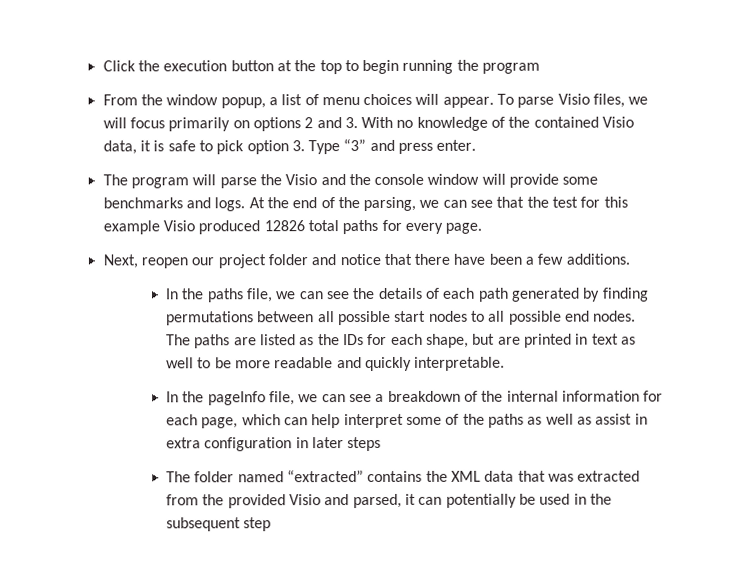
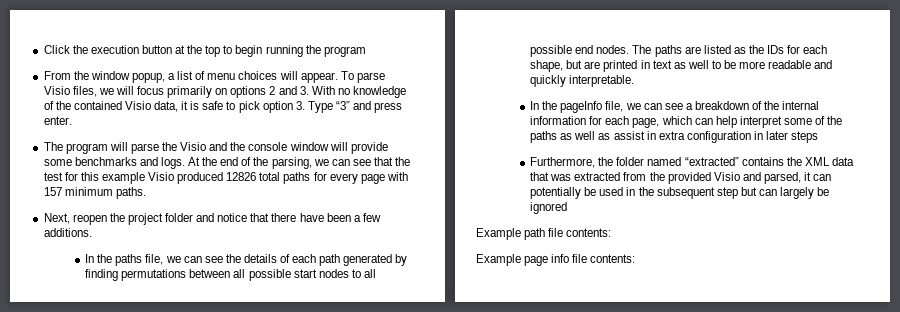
[445,222,483,234] page. -> [360,172,408,184] [43,187,146,199] page with 157 minimum paths.
[191,257,215,266] our -> [109,213,125,222] the
[166,471,192,483] The -> [530,157,614,168] Furthermore, the
(272, 524) none -> [740,187,830,199] [530,202,568,214] [476,228,612,240] [476,254,636,266] but can largely be ignored // Example path file contents: // Example page info file contents:

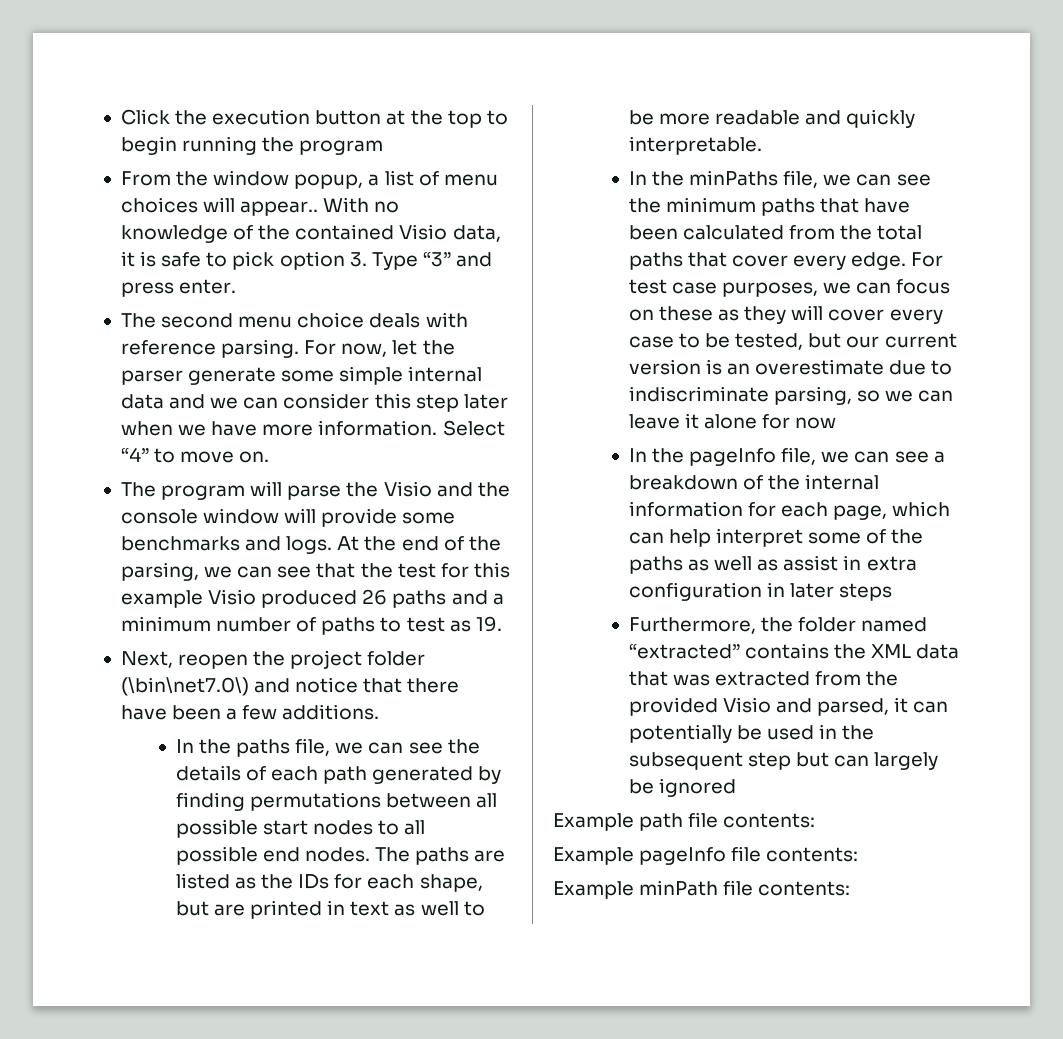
[300,71,385,83] [43,86,309,98] appear. To parse Visio files, we will focus primarily on options 2 and 3. -> [240,201,319,216] appear..
(72, 120) none -> [120,312,468,328] [120,339,455,358] [120,366,483,385] [120,393,508,412] [120,420,505,436] [120,447,270,463] // The second menu choice deals with reference parsing. For now, let the parser generate some simple internal data and we can consider this step later when we have more information. Select “4” to move on.
[226,172,408,184] [43,187,146,199] 12826 total paths for every page with 157 minimum paths. -> [362,589,504,608] [120,616,502,635] 26 paths and a minimum number of paths to test as 19.
(194, 217) none -> [120,677,249,696] (\bin\net7.0\)
(635, 81) none -> [628,170,931,188] [628,197,911,216] [628,225,923,240] [628,252,944,270] [628,279,951,297] [628,305,943,324] [628,333,957,350] [628,359,953,375] [628,386,954,405] [628,413,837,429] // In the minPaths file, we can see the minimum paths that have been calculated from the total paths that cover every edge. For test case purposes, we can focus on these as they will cover every case to be tested, but our current version is an overestimate due to indiscriminate parsing, so we can leave it alone for now
[524,254,636,266] page info file contents: -> [639,846,859,865] [553,880,851,899] pageInfo file contents: // Example minPath file contents:

